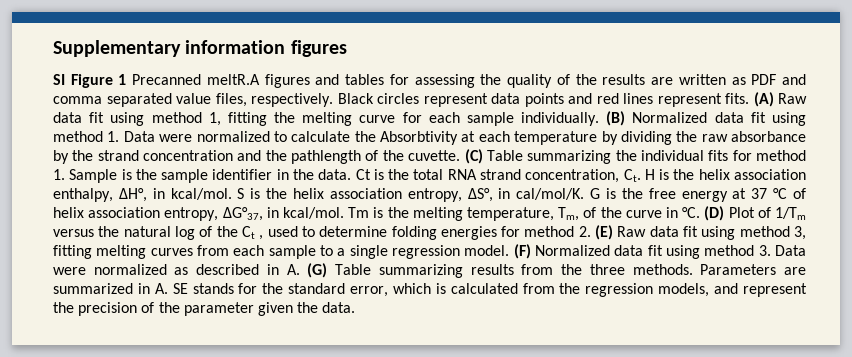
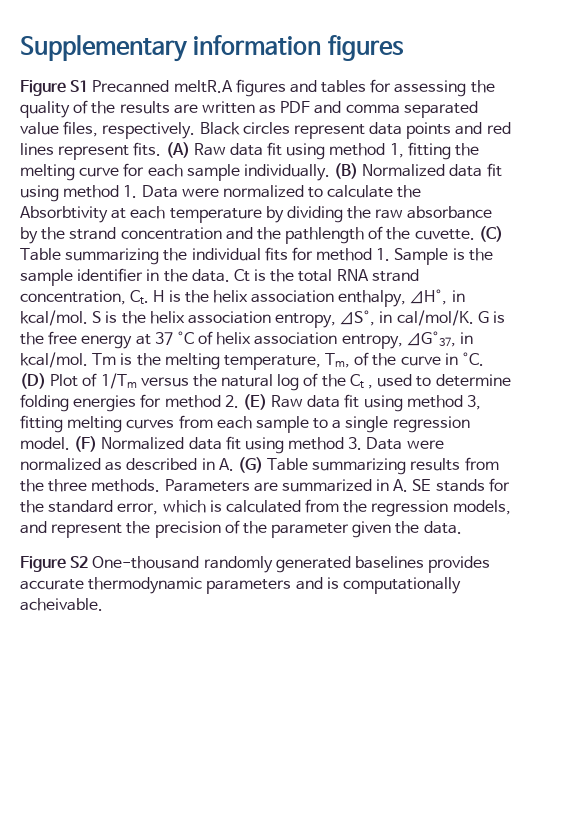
[53,74,127,88] SI Figure 1 -> [20,80,89,96] Figure S1
(356, 307) none -> [20,556,491,573] [20,577,461,594] [20,598,103,611] // Figure S2 One-thousand randomly generated baselines provides accurate thermodynamic parameters and is computationally acheivable.

